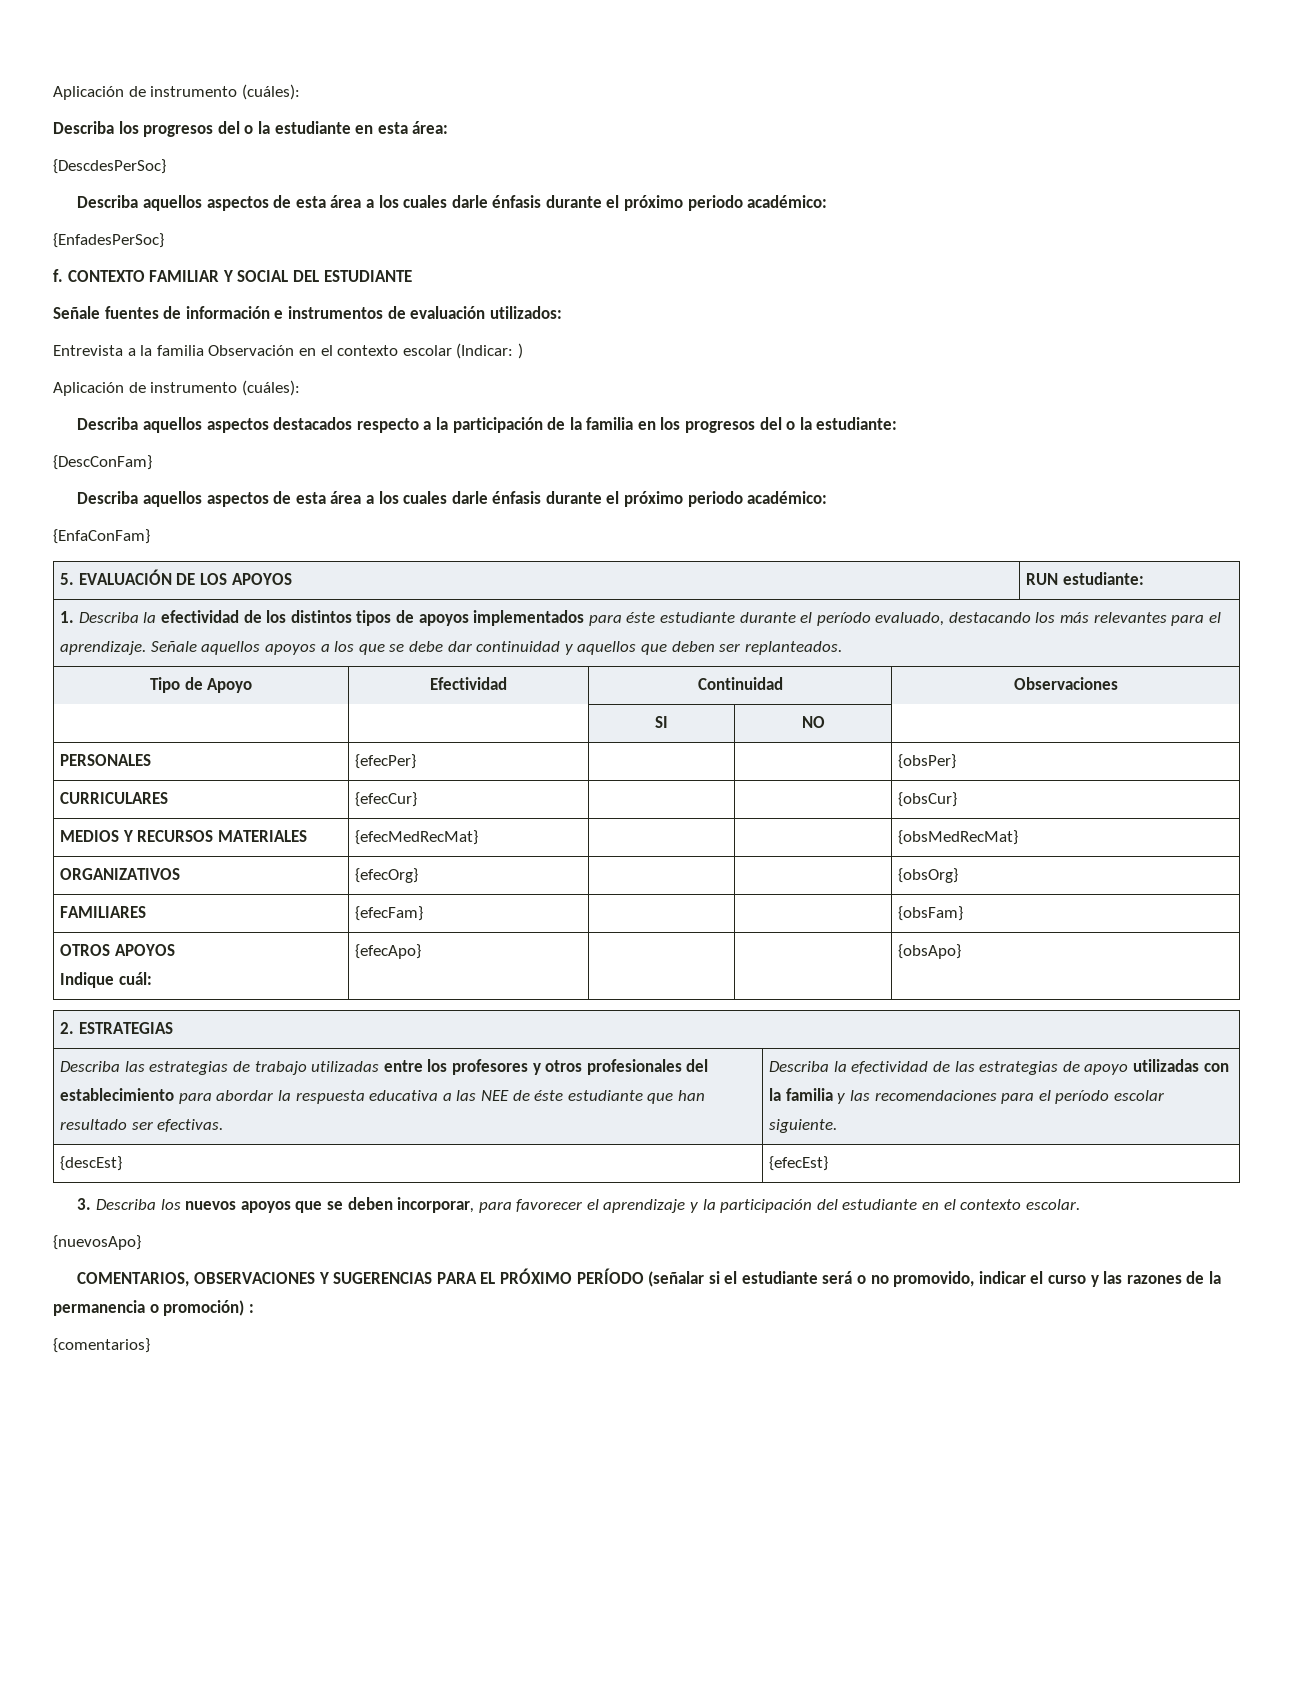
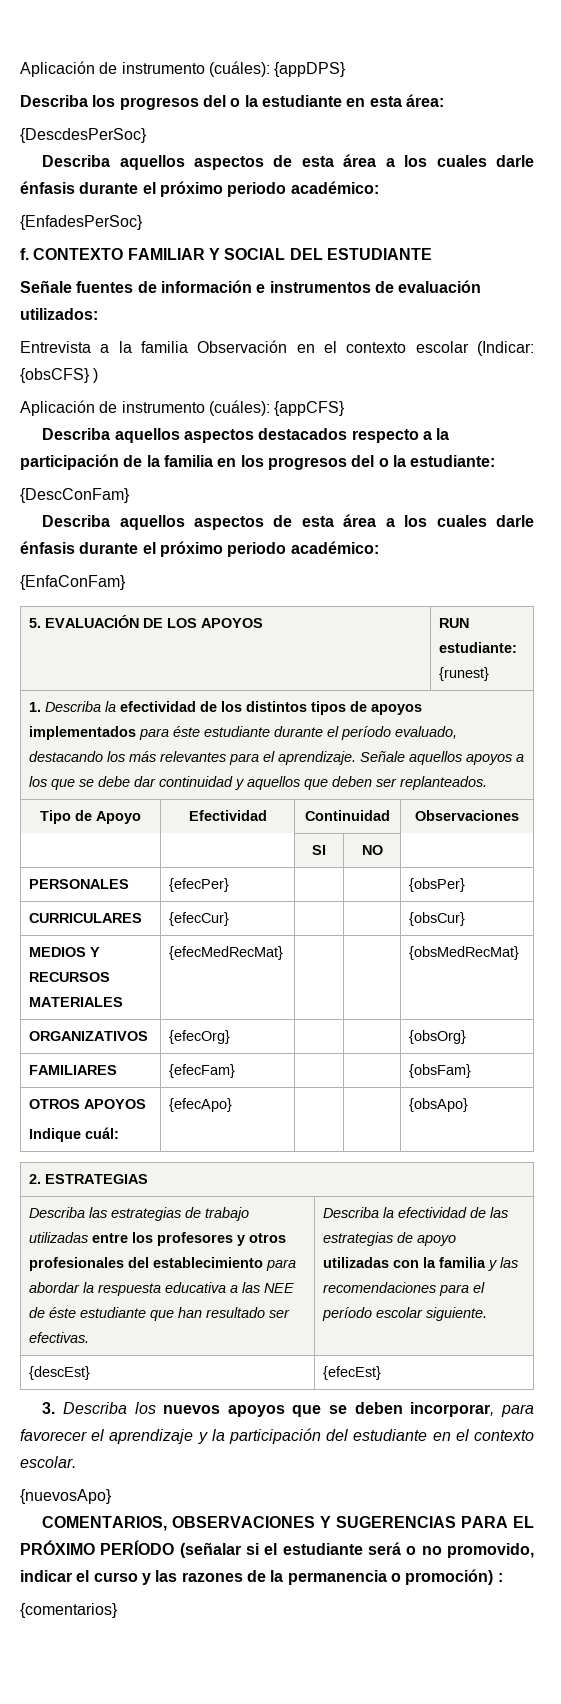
[53,84,300,100] Aplicación de instrumento (cuáles): -> [20,61,347,77] Aplicación de instrumento (cuáles): {appDPS}
(514, 351) none -> [20,368,90,383] {obsCFS}
(300, 388) none -> [274,401,346,416] {appCFS}
(1144, 578) none -> [438,667,489,681] {runest}

